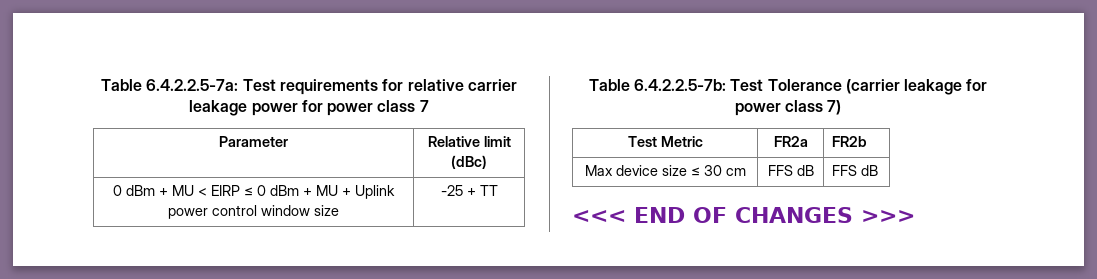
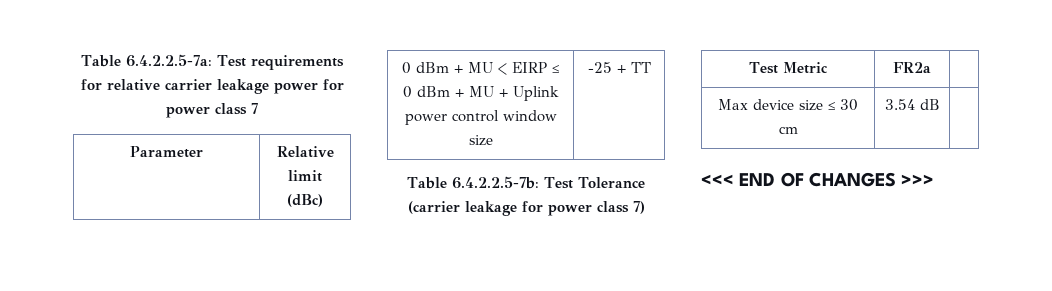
[832,136,868,147] FR2b -> (931, 67) none
[767,165,793,176] FFS -> [884,99,915,110] 3.54
[832,165,879,176] FFS dB -> (940, 104) none

